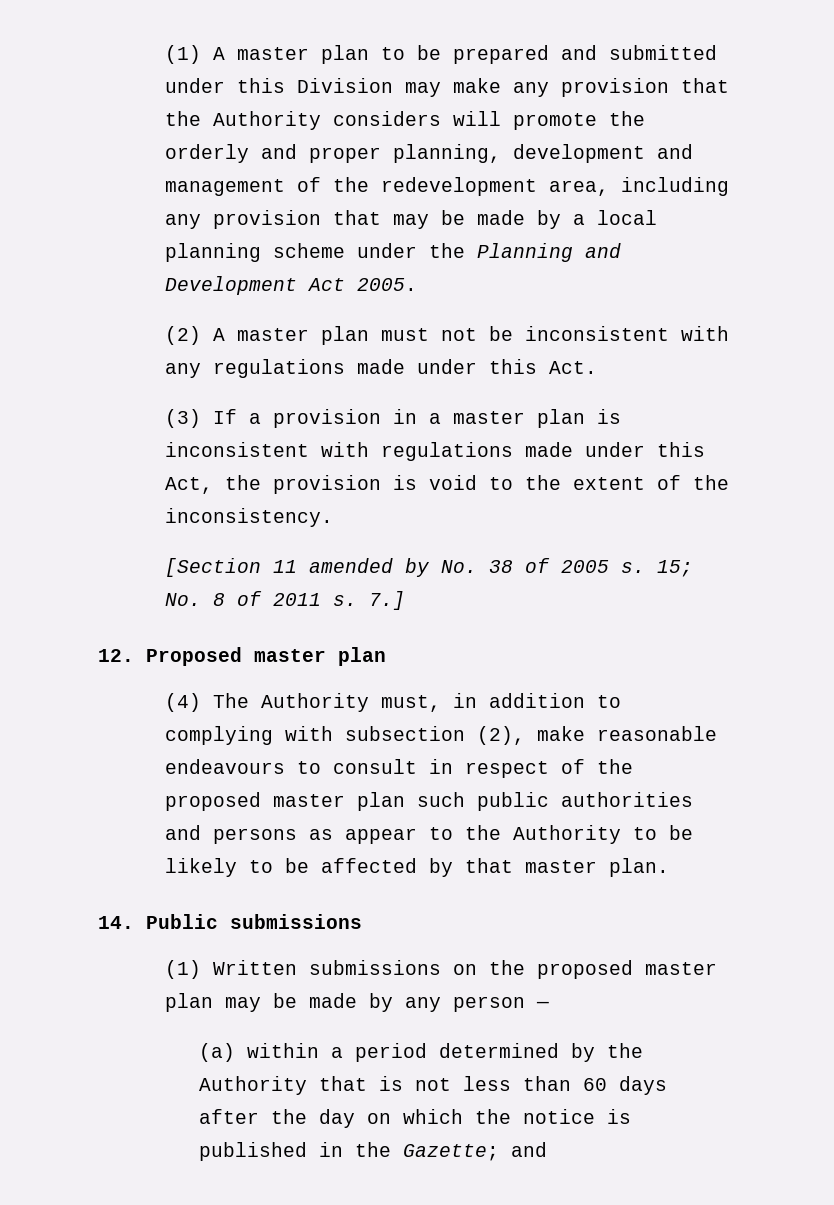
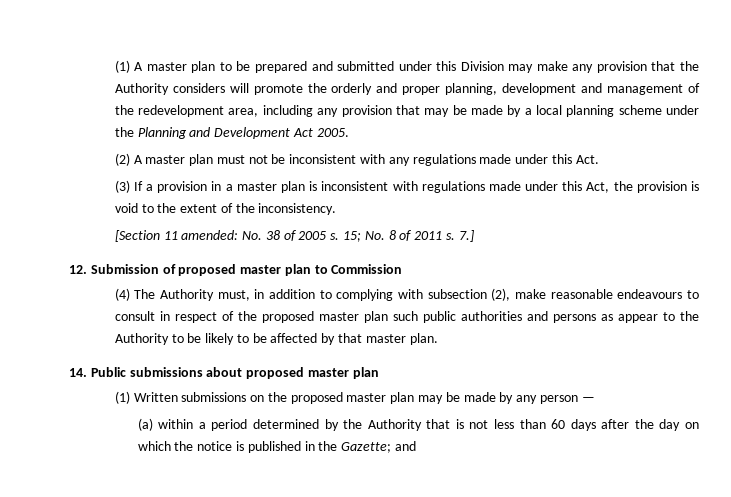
[309,558,431,577] amended by -> [181,230,239,240] amended:
[146,647,386,666] Proposed master plan -> [90,264,403,276] Submission of proposed master plan to Commission
(362, 921) none -> [206,367,379,379] about proposed master plan

